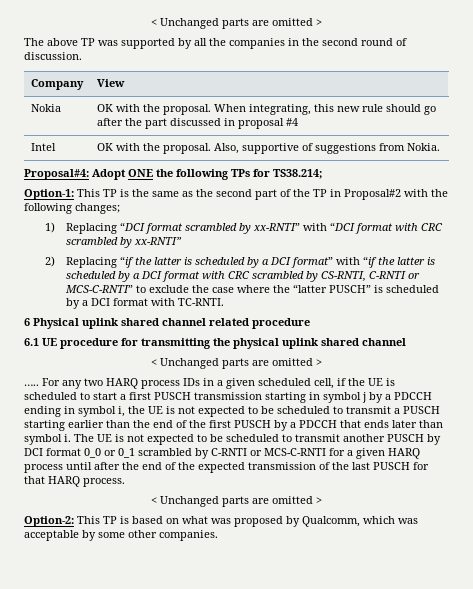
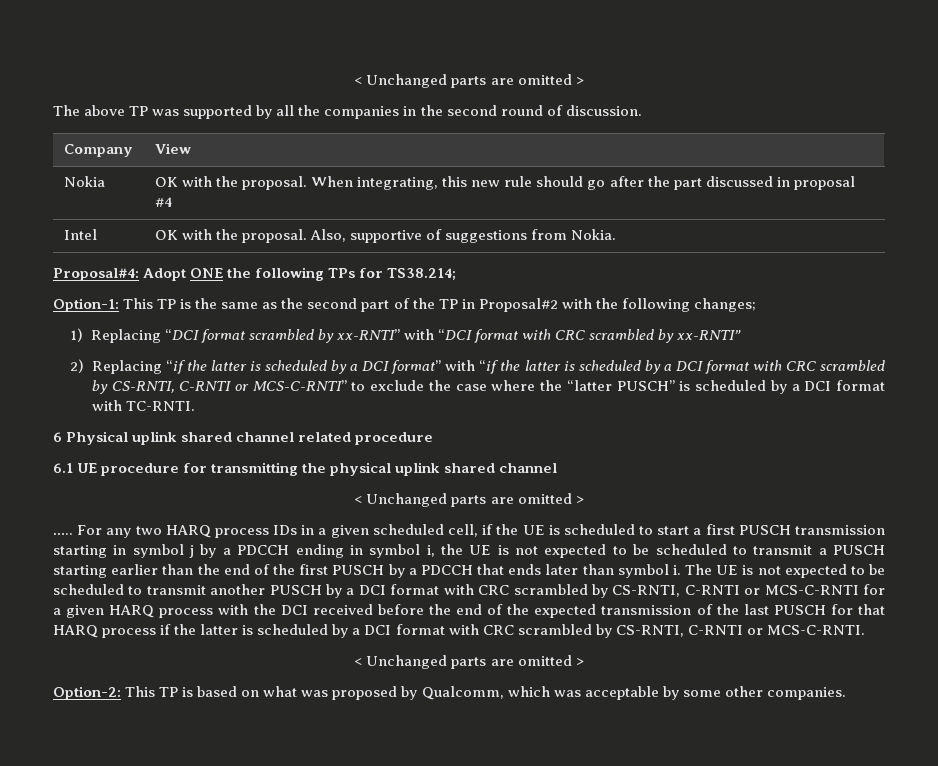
[24,448,209,459] DCI format 0_0 or 0_1 scrambled by -> [346,584,681,598] a DCI format with CRC scrambled by CS-RNTI,
[66,462,120,470] until after -> [218,604,424,615] with the DCI received before
[83,478,125,487] process. -> [102,624,865,638] process if the latter is scheduled by a DCI format with CRC scrambled by CS-RNTI, C-RNTI or MCS-C-RNTI.

